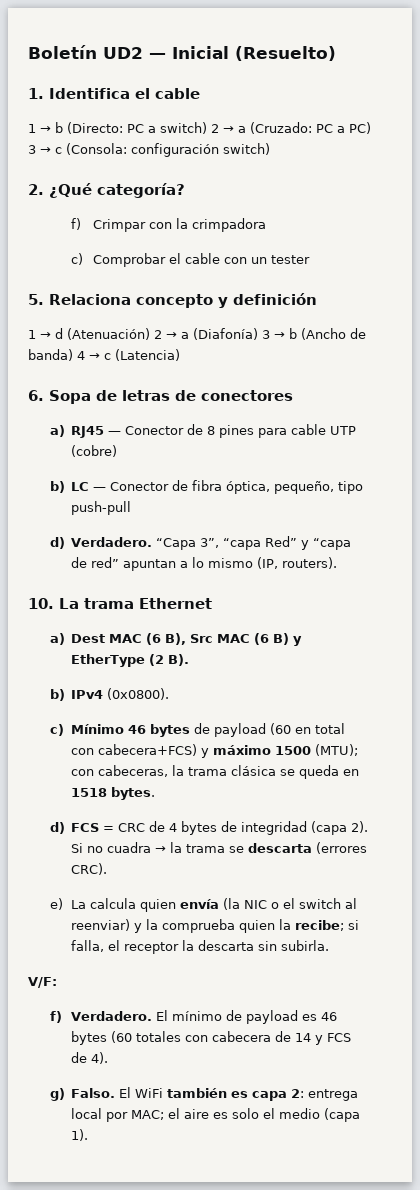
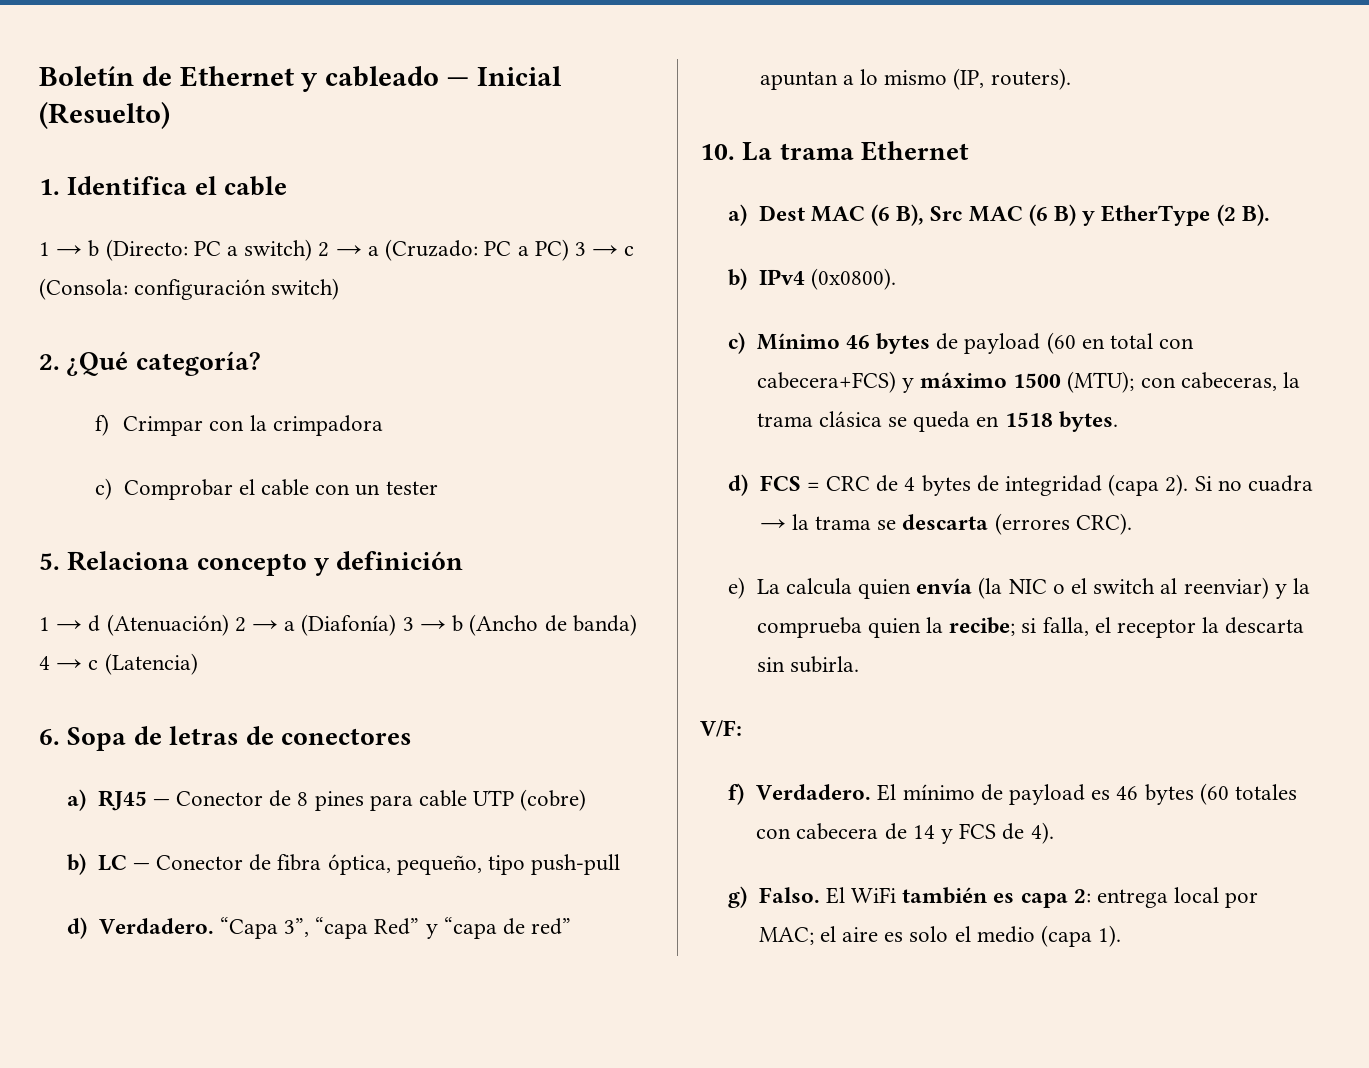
[103,47,143,59] UD2 -> [141,66,440,92] de Ethernet y cableado

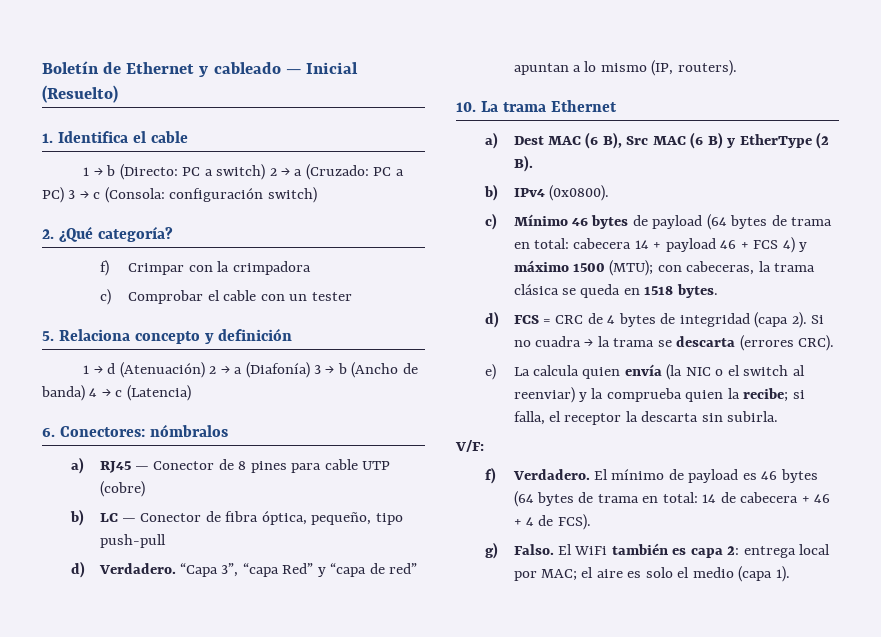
[67,726,413,751] Sopa de letras de conectores -> [59,424,228,437] Conectores: nómbralos
[1046,332,1195,354] [756,371,896,393] (60 en total con cabecera+FCS) -> [706,214,833,230] [513,237,795,253] (64 bytes de trama en total: cabecera 14 + payload 46 + FCS 4)
[1199,783,1298,805] [756,822,1054,844] (60 totales con cabecera de 14 y FCS de 4). -> [513,491,831,507] [513,514,591,530] (64 bytes de trama en total: 14 de cabecera + 46 + 4 de FCS).

